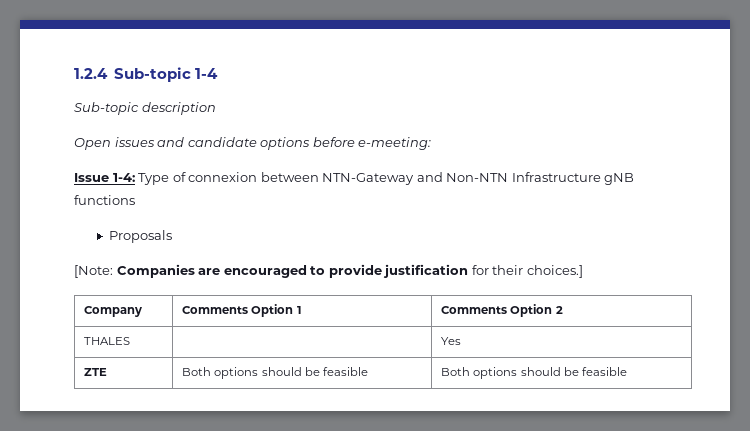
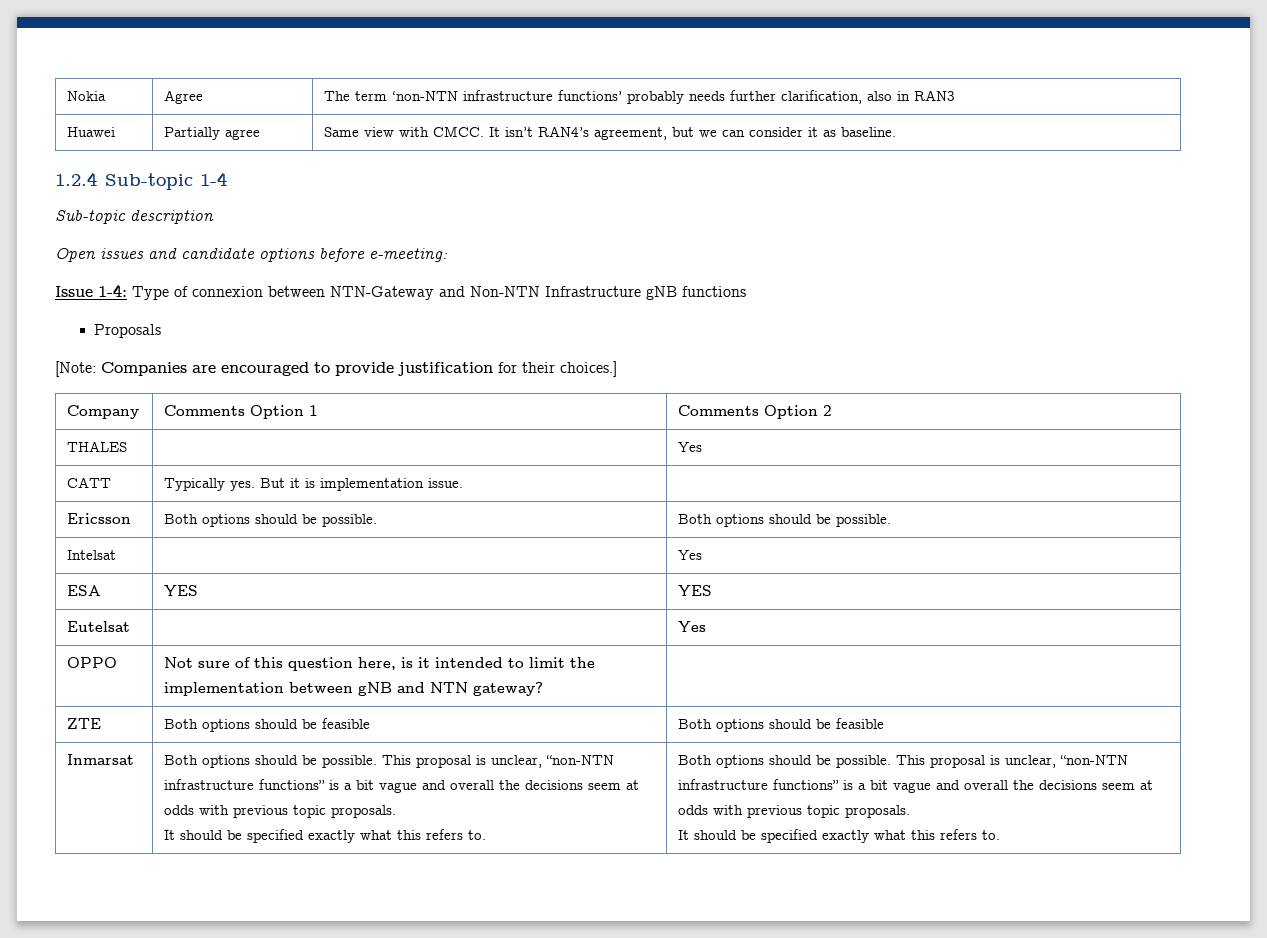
(74, 73) none -> [67,91,107,101] [164,90,204,104] [324,90,956,104] [67,127,116,137] [164,127,261,140] [324,126,897,140] Nokia | Agree | The term ‘non-NTN infrastructure functions’ probably needs further clarification, also in RAN3 // Huawei | Partially agree | Same view with CMCC. It isn’t RAN4’s agreement, but we can consider it as baseline. //
(462, 341) none -> [67,477,112,488] [164,478,464,491] [67,513,132,524] [164,514,378,527] [678,514,892,527] [67,550,117,560] [678,550,703,560] [67,585,102,596] [164,585,199,596] [678,585,713,596] [67,621,131,632] [678,621,707,632] [67,657,118,668] [164,657,596,671] [164,682,544,696] // CATT | Typically yes. But it is implementation issue. | // Ericsson | Both options should be possible. | Both options should be possible. // Intelsat | | Yes // ESA | YES | YES // Eutelsat | | Yes // OPPO | Not sure of this question here, is it intended to limit the implementation between gNB and NTN gateway? |
(627, 371) none -> [67,754,135,765] [164,755,615,768] [164,779,640,793] [164,805,397,818] [164,829,487,843] [678,755,1129,768] [678,779,1154,793] [678,805,911,818] [678,829,1001,843] // Inmarsat | Both options should be possible. This proposal is unclear, “non-NTN infrastructure functions” is a bit vague and overall the decisions seem at odds with previous topic proposals. // It should be specified exactly what this refers to. | Both options should be possible. This proposal is unclear, “non-NTN infrastructure functions” is a bit vague and overall the decisions seem at odds with previous topic proposals. // It should be specified exactly what this refers to.

